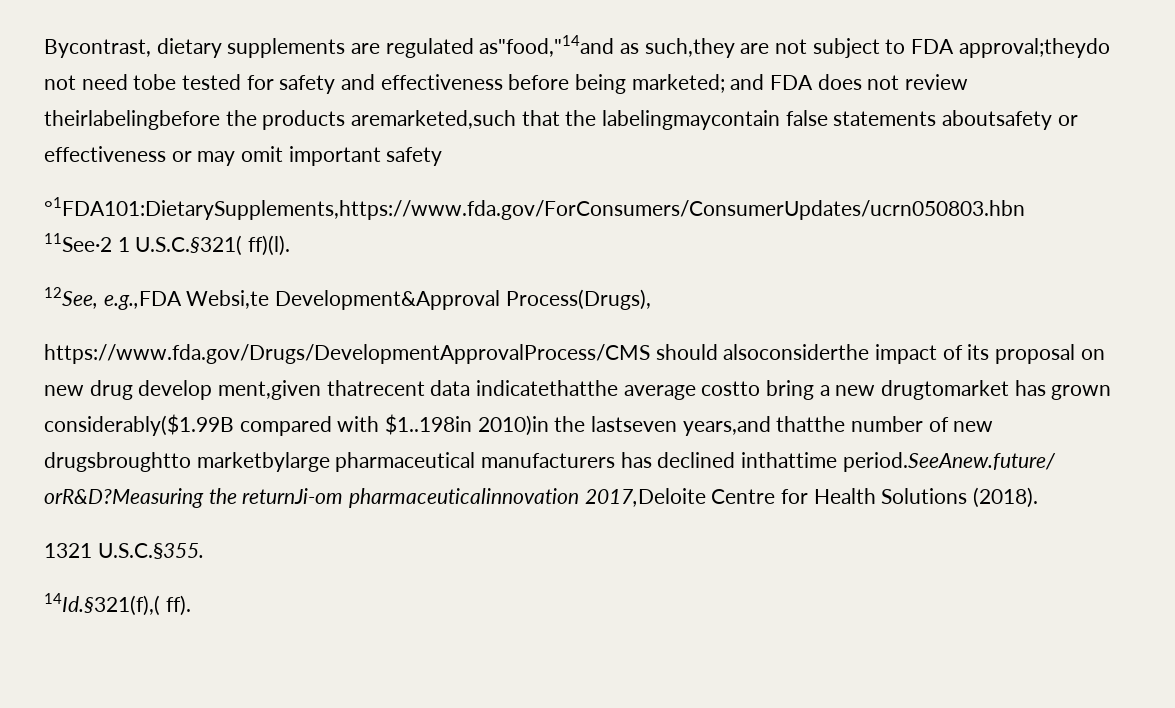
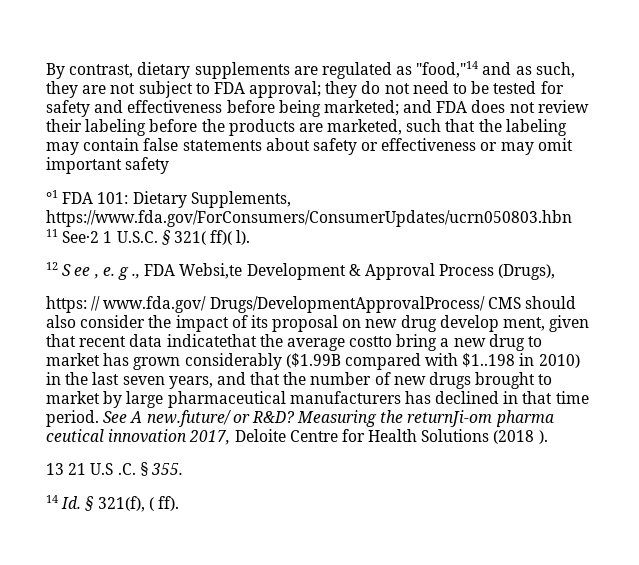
[44,39,151,58] Bycontrast, -> [46,63,134,79] By contrast,
[479,35,735,58] as"food,"14and as such,they -> [396,61,575,78] [46,81,78,98] as "food,"14 and as such, they
[958,38,1110,58] [44,74,177,90] approval;theydo not need tobe -> [249,81,490,98] approval; they do not need to be
[44,110,1053,130] theirlabelingbefore the products aremarketed,such that the labelingmaycontain false statements aboutsafety -> [46,119,567,136] [46,138,357,155] their labeling before the products are marketed, such that the labeling may contain false statements about safety
[44,197,1025,220] [44,233,291,256] [44,287,651,310] [44,344,870,364] °1FDA101:DietarySupplements,https://www.fda.gov/ForConsumers/ConsumerUpdates/ucrn050803.hbn // 11See·2 1 U.S.C.§321( ff)(l). // 12See, e.g.,FDA Websi,te Development&Approval Process(Drugs), // https://www.fda.gov/Drugs/DevelopmentApprovalProcess/CMS should alsoconsiderthe -> [46,190,291,208] [46,210,572,227] [46,229,251,245] [46,262,556,280] [46,296,576,313] [46,315,172,328] °1 FDA 101: Dietary Supplements, https://www.fda.gov/ForConsumers/ConsumerUpdates/ucrn050803.hbn // 11 See·2 1 U.S.C. § 321( ff)( l). // 12 S ee , e. g ., FDA Websi,te Development & Approval Process (Drugs), // https: // www.fda.gov/ Drugs/DevelopmentApprovalProcess/ CMS should also consider the
[218,380,619,400] ment,given thatrecent data indicatethatthe -> [503,315,590,332] [46,334,283,347] ment, given that recent data indicatethat the
[881,380,1112,400] [44,414,994,436] [44,452,1056,472] [44,487,1039,508] [44,543,204,559] [44,593,160,616] drugtomarket has grown considerably($1.99B compared with $1..198in 2010)in the lastseven years,and thatthe number of new drugsbroughtto marketbylarge pharmaceutical manufacturers has declined inthattime period.SeeAnew.future/ orR&D?Measuring the returnJi-om pharmaceuticalinnovation 2017,Deloite Centre for Health Solutions (2018). // 1321 U.S.C.§355. // 14Id.§321(f),( -> [488,334,543,351] [46,353,580,370] [46,372,553,389] [46,391,589,408] [46,410,554,427] [46,429,548,445] [46,462,183,476] [46,495,154,512] drug to market has grown considerably ($1.99B compared with $1..198 in 2010) in the last seven years, and that the number of new drugs brought to market by large pharmaceutical manufacturers has declined in that time period. See A new.future/ or R&D? Measuring the returnJi-om pharma ceutical innovation 2017, Deloite Centre for Health Solutions (2018 ). // 13 21 U.S .C. § 355. // 14 Id. § 321(f), (

